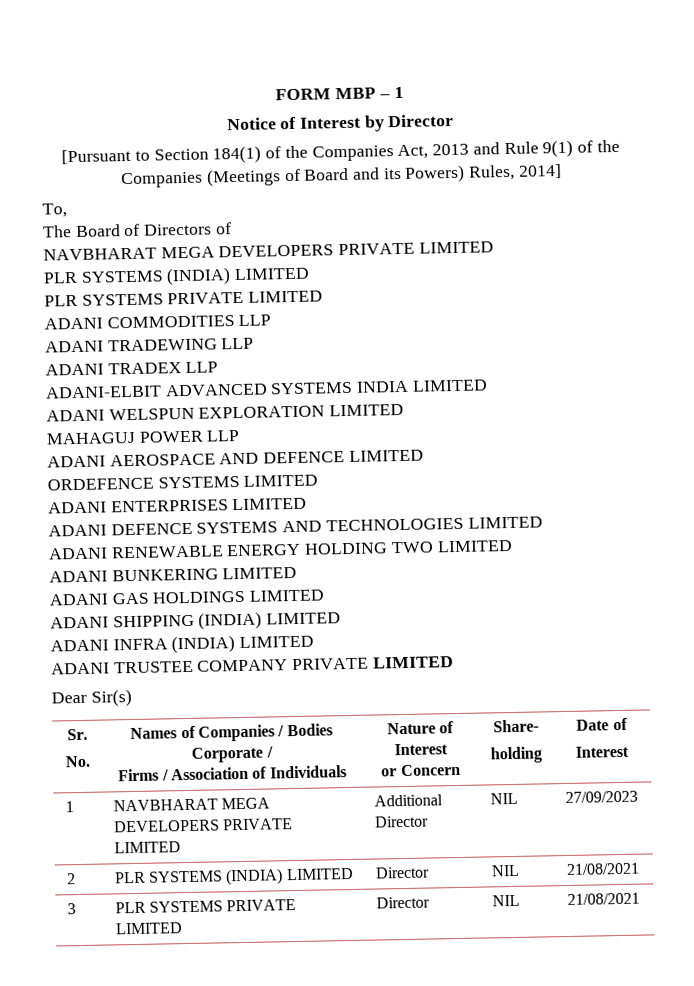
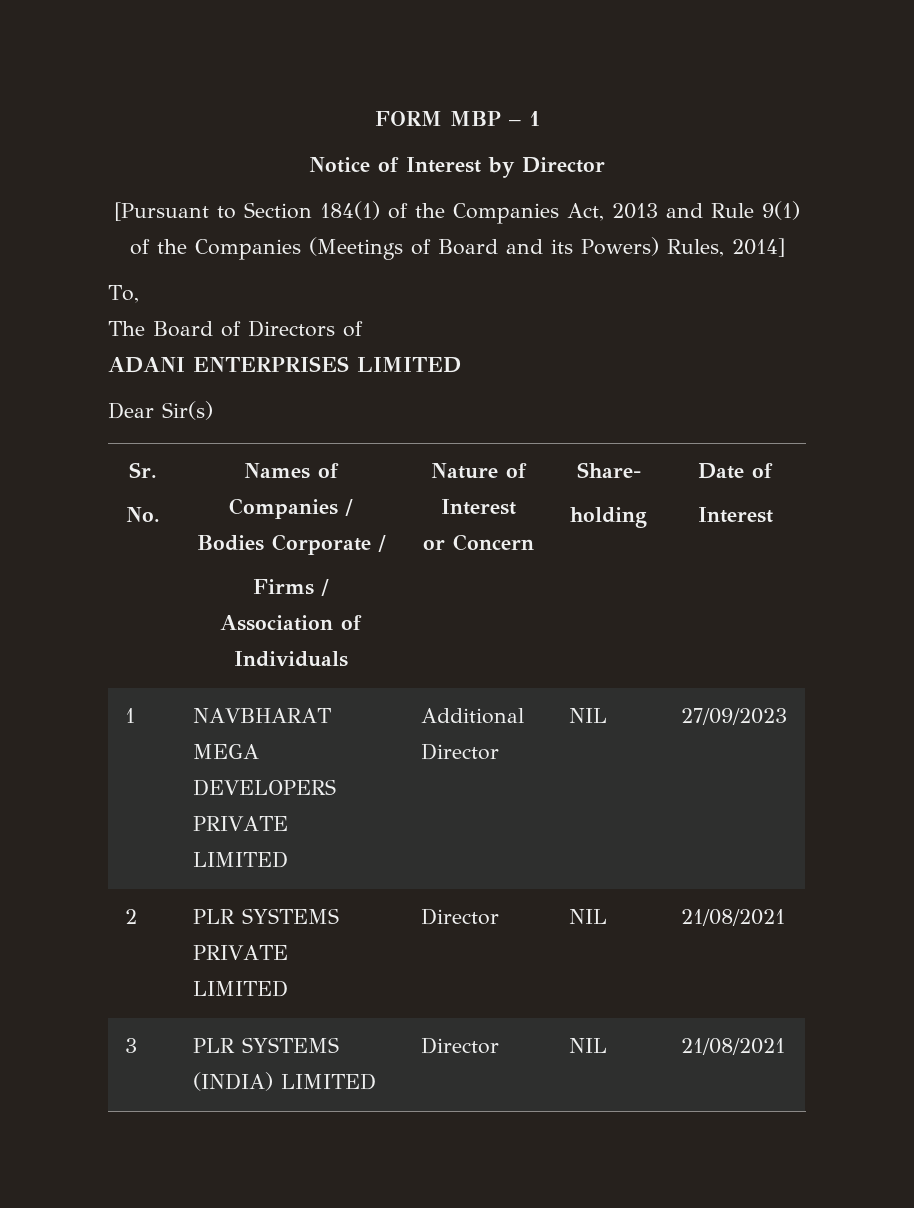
[43,241,494,261] [43,267,311,286] [44,290,324,307] [44,314,272,330] [45,337,255,353] [45,361,219,376] [45,379,488,399] [46,403,405,422] [46,429,241,445] [47,449,424,468] [47,474,319,491] [48,497,308,514] [48,516,543,537] [48,539,513,560] [49,566,298,583] [49,589,325,606] [50,611,342,630] [50,635,315,654] [51,657,370,675] NAVBHARAT MEGA DEVELOPERS PRIVATE LIMITED // PLR SYSTEMS (INDIA) LIMITED // PLR SYSTEMS PRIVATE LIMITED // ADANI COMMODITIES LLP // ADANI TRADEWING LLP // ADANI TRADEX LLP // ADANI-ELBIT ADVANCED SYSTEMS INDIA LIMITED // ADANI WELSPUN EXPLORATION LIMITED // MAHAGUJ POWER LLP // ADANI AEROSPACE AND DEFENCE LIMITED // ORDEFENCE SYSTEMS LIMITED // ADANI ENTERPRISES LIMITED // ADANI DEFENCE SYSTEMS AND TECHNOLOGIES LIMITED // ADANI RENEWABLE ENERGY HOLDING TWO LIMITED // ADANI BUNKERING LIMITED // ADANI GAS HOLDINGS LIMITED // ADANI SHIPPING (INDIA) LIMITED // ADANI INFRA (INDIA) LIMITED // ADANI TRUSTEE COMPANY PRIVATE -> [108,356,349,373] ADANI ENTERPRISES
[225,868,284,886] (INDIA) -> [192,945,288,960] PRIVATE
[226,899,297,912] PRIVATE -> [192,1072,273,1091] (INDIA)

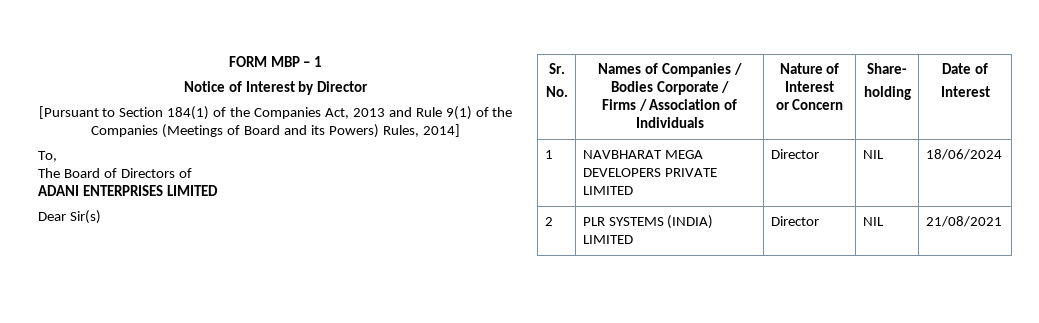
[420,708,524,724] [420,743,499,760] [568,708,607,723] [680,708,787,725] Additional Director | NIL | 27/09/2023 -> [770,149,819,159] [862,150,884,159] [925,149,1002,160] Director | NIL | 18/06/2024
[192,908,339,924] [192,945,288,960] [192,980,288,997] [420,908,499,925] [568,909,607,924] [680,909,785,926] [124,1038,137,1053] | PLR SYSTEMS PRIVATE LIMITED | Director | NIL | 21/08/2021 // 3 -> (553, 221) none

